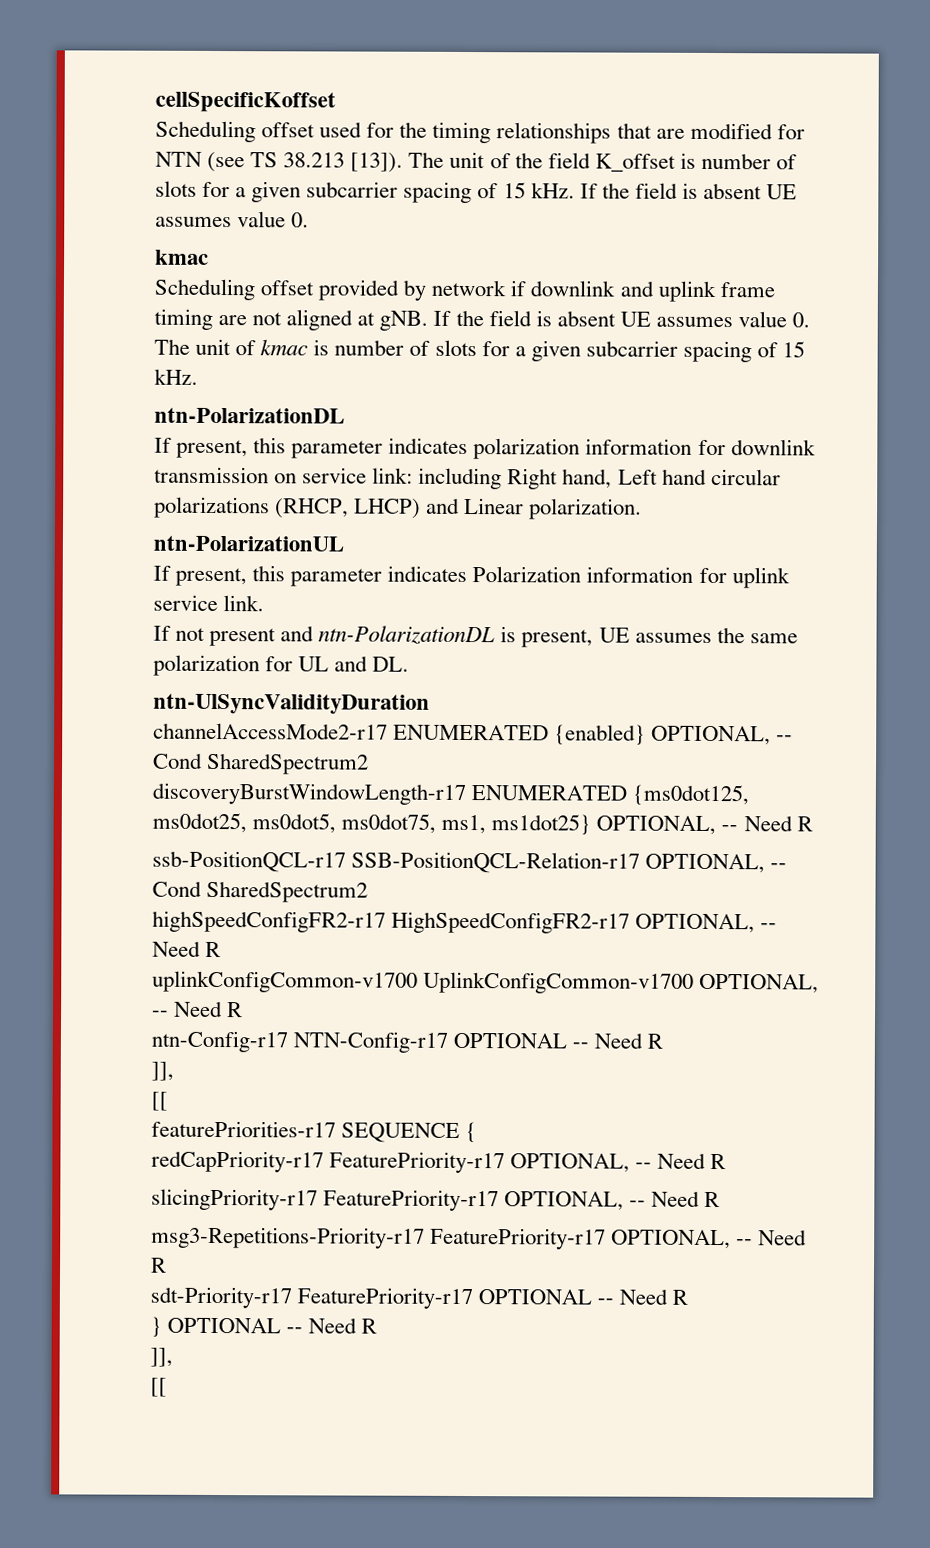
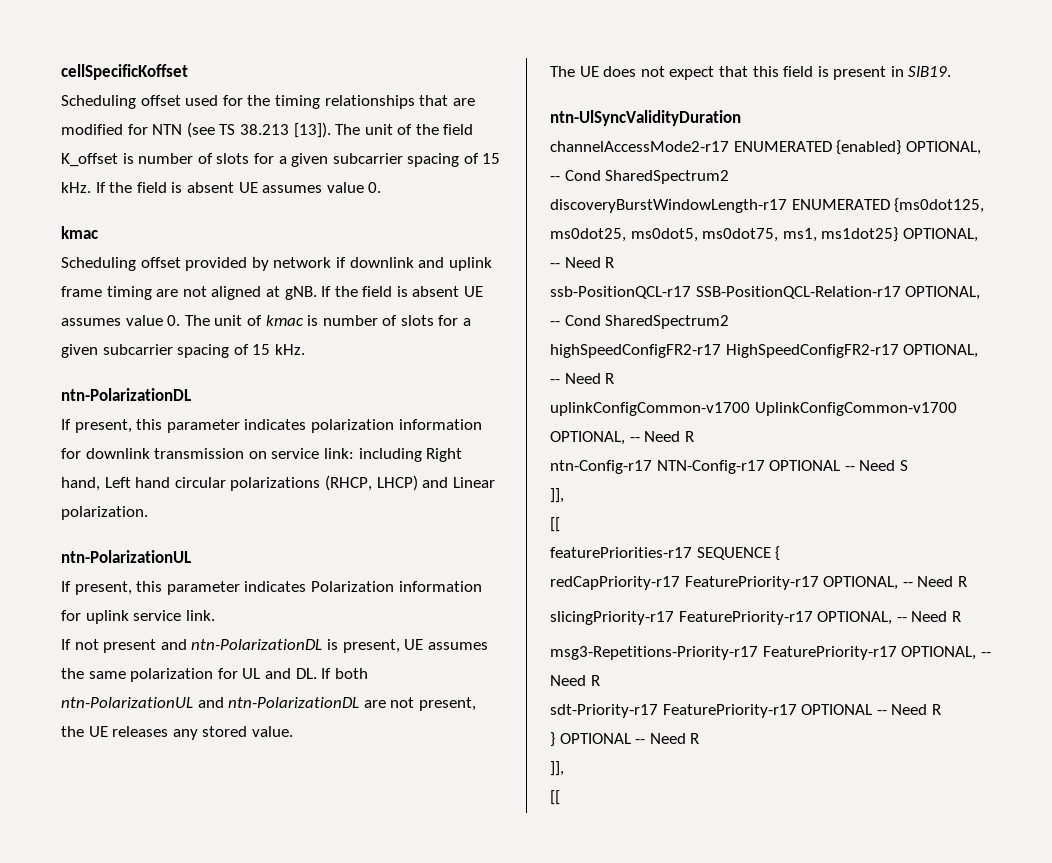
(410, 664) none -> [321,668,368,679] [61,697,476,711] [61,726,293,740] [550,66,952,80] If both ntn-PolarizationUL and ntn-PolarizationDL are not present, the UE releases any stored value. // The UE does not expect that this field is present in SIB19.
[647,1033,664,1049] R -> [899,460,908,471] S

